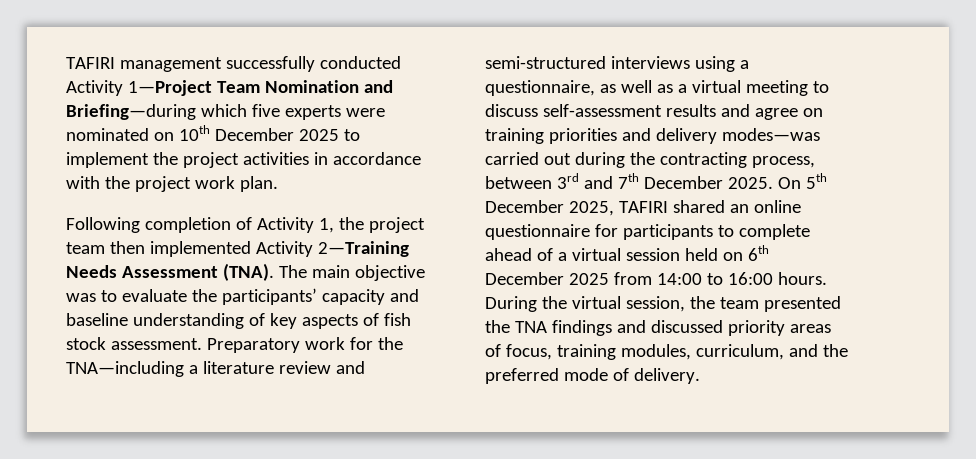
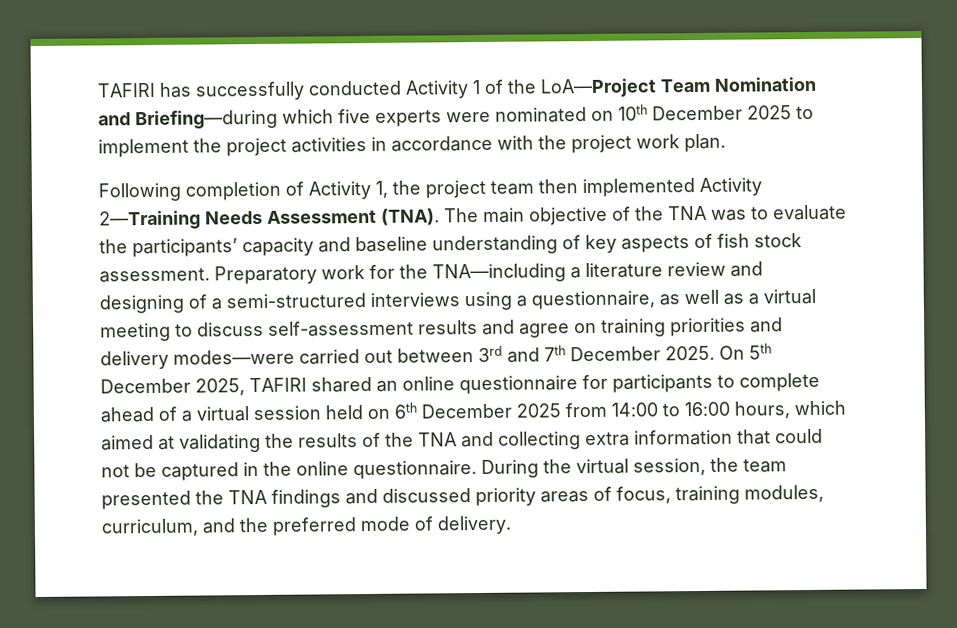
[66,57,222,72] TAFIRI management -> [97,82,192,98] TAFIRI has
[127,80,212,96] 1—Project -> [472,78,657,98] 1 of the LoA—Project
(425, 273) none -> [612,205,707,221] of the TNA
(365, 367) none -> [99,294,222,314] designing of a
[721,128,820,141] modes—was -> [173,349,295,365] modes—were
[574,152,815,168] during the contracting process, -> (393, 356) none
[777,272,827,285] hours. -> [734,400,846,419] [101,428,823,453] [101,460,477,481] hours, which aimed at validating the results of the TNA and collecting extra information that could not be captured in the online questionnaire.

